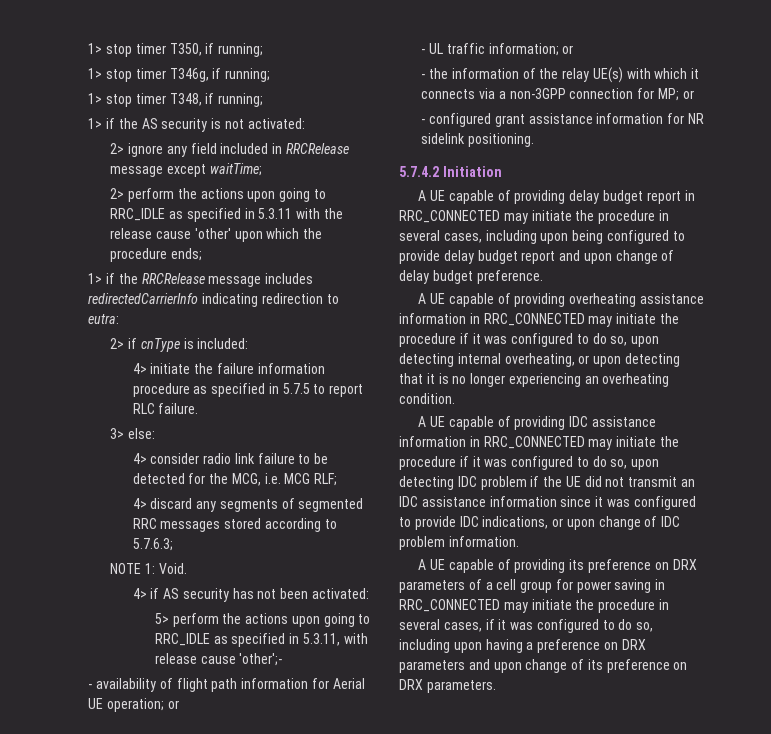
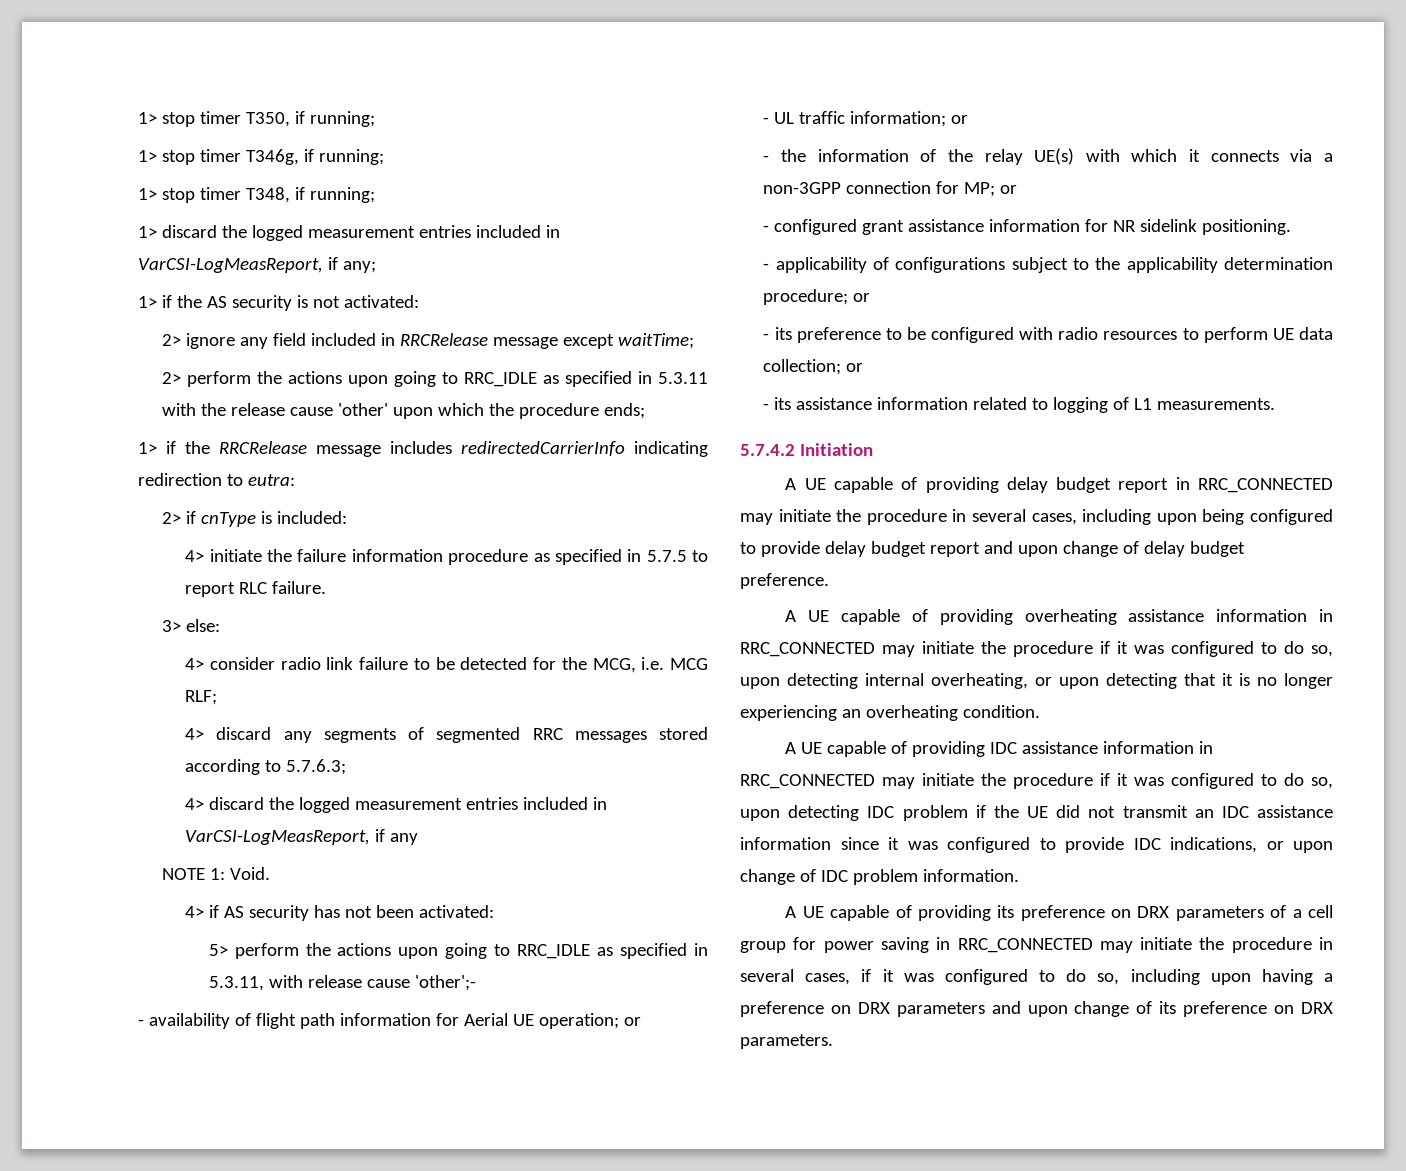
(264, 100) none -> [138,225,561,241] [138,257,377,273] // 1> discard the logged measurement entries included in VarCSI-LogMeasReport, if any;
(173, 544) none -> [185,797,608,813] [185,829,419,845] // 4> discard the logged measurement entries included in VarCSI-LogMeasReport, if any
(534, 140) none -> [763,257,1333,273] [763,289,871,305] [763,327,1333,343] [763,359,864,375] [763,397,1276,413] // - applicability of configurations subject to the applicability determination procedure; or // - its preference to be configured with radio resources to perform UE data collection; or // - its assistance information related to logging of L1 measurements.

